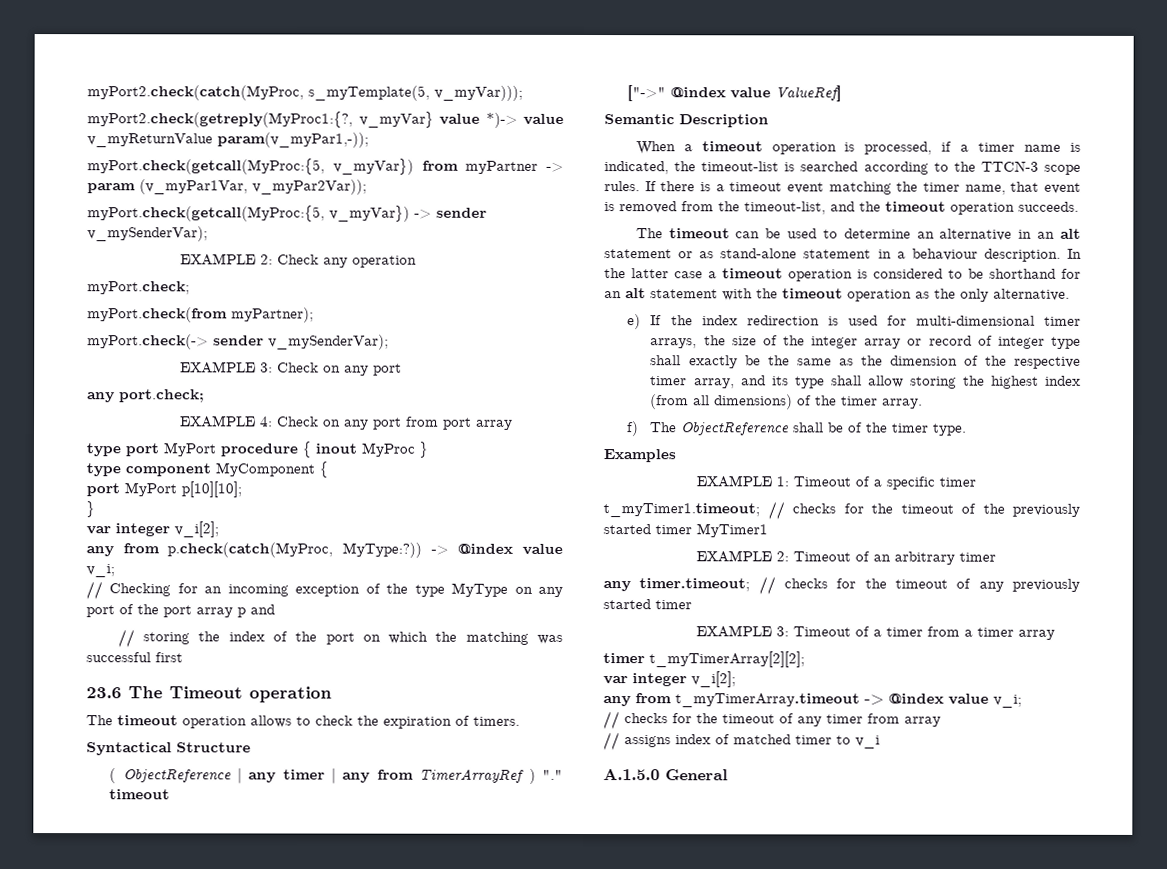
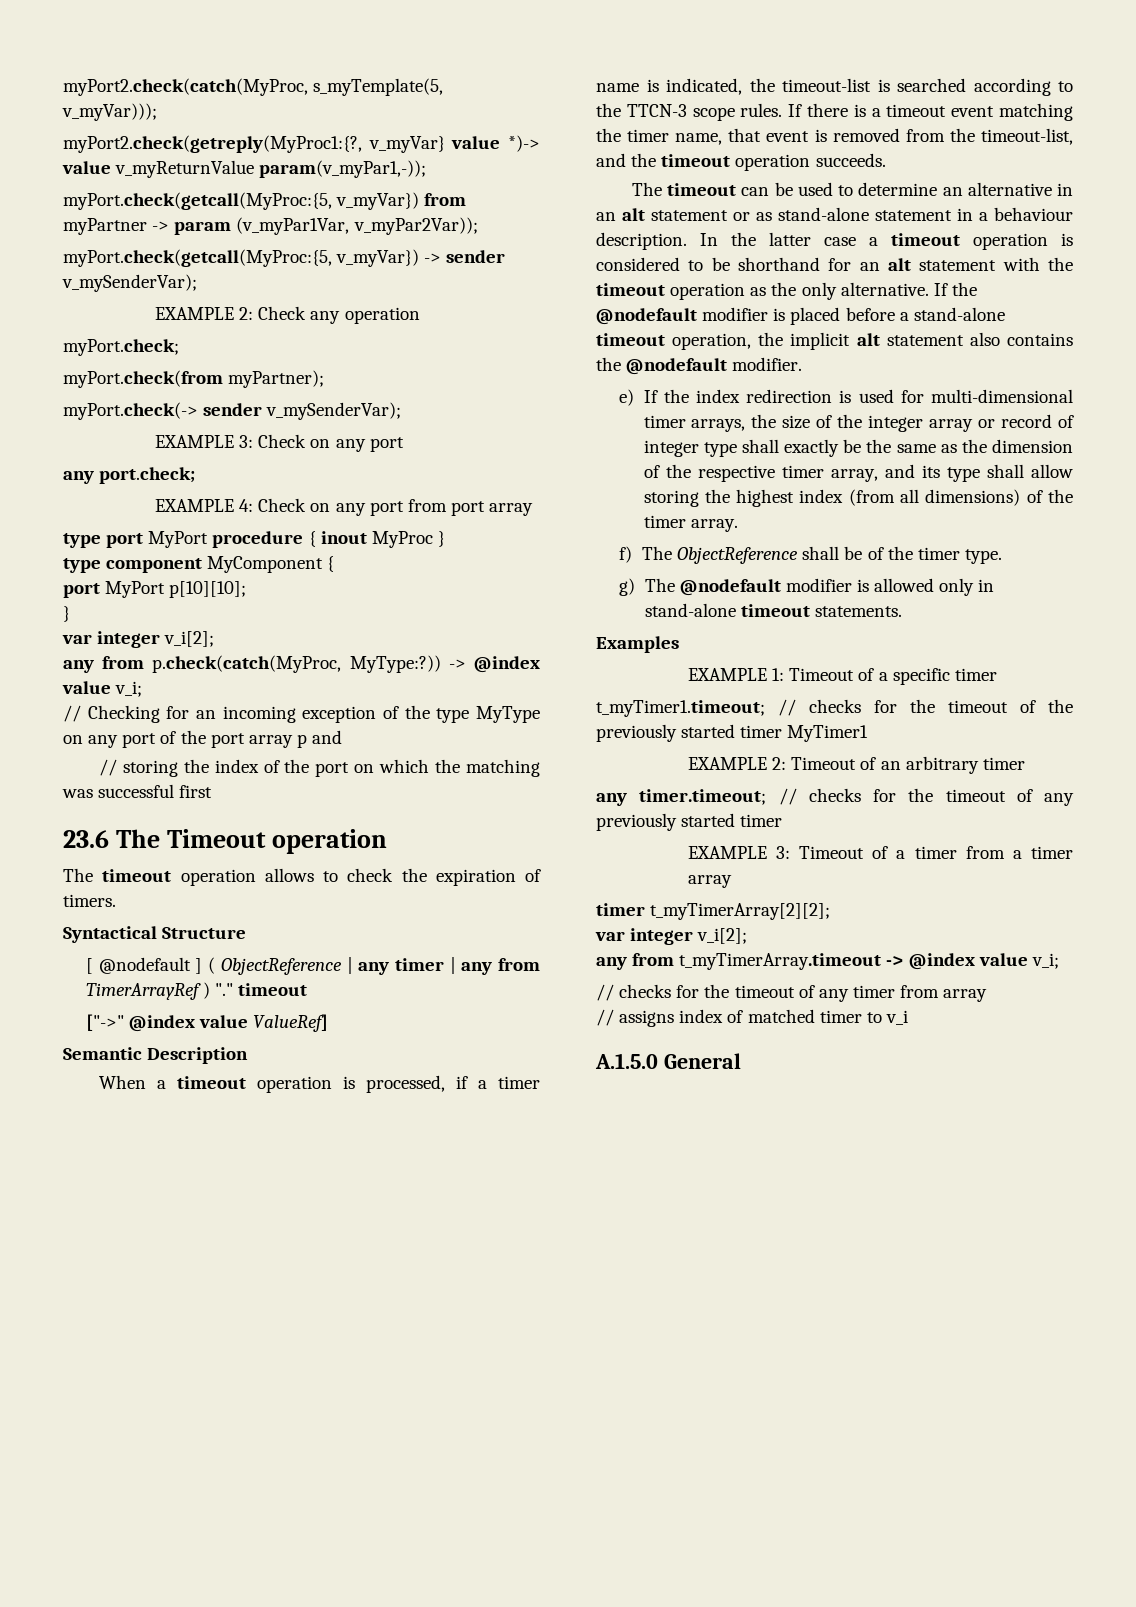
(251, 747) none -> [85,957,203,974] [ @nodefault ]
(1070, 294) none -> [933,282,977,296] [596,307,1005,325] [596,332,1073,350] [596,357,803,375] If the @nodefault modifier is placed before a stand-alone timeout operation, the implicit alt statement also contains the @nodefault modifier.
(968, 429) none -> [618,578,995,596] [644,603,902,617] // g) The @nodefault modifier is allowed only in stand-alone timeout statements.

